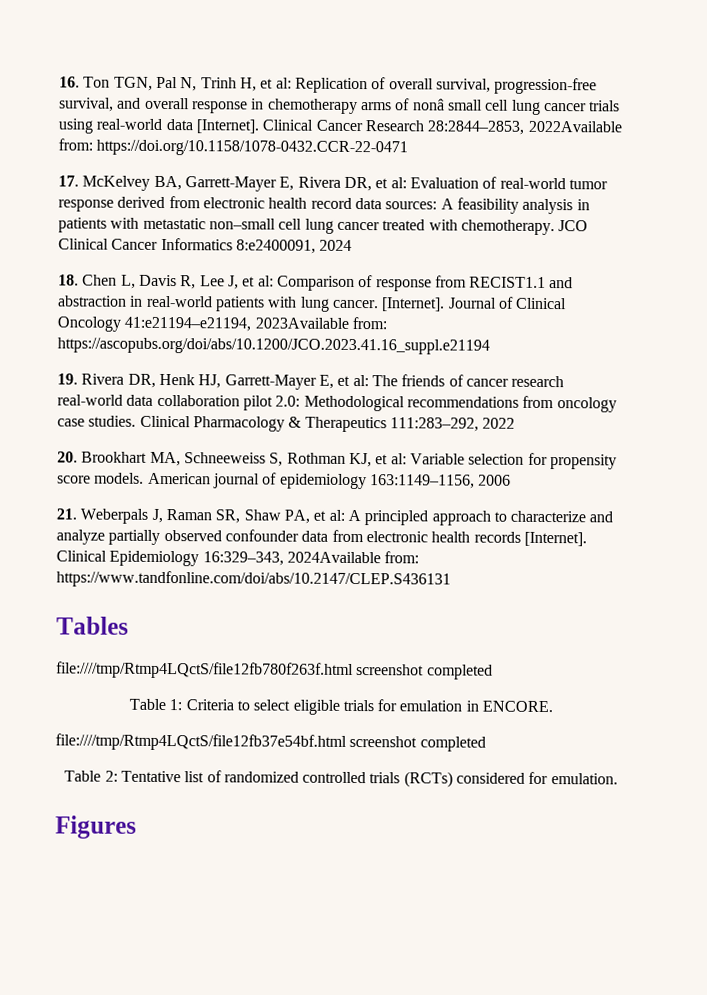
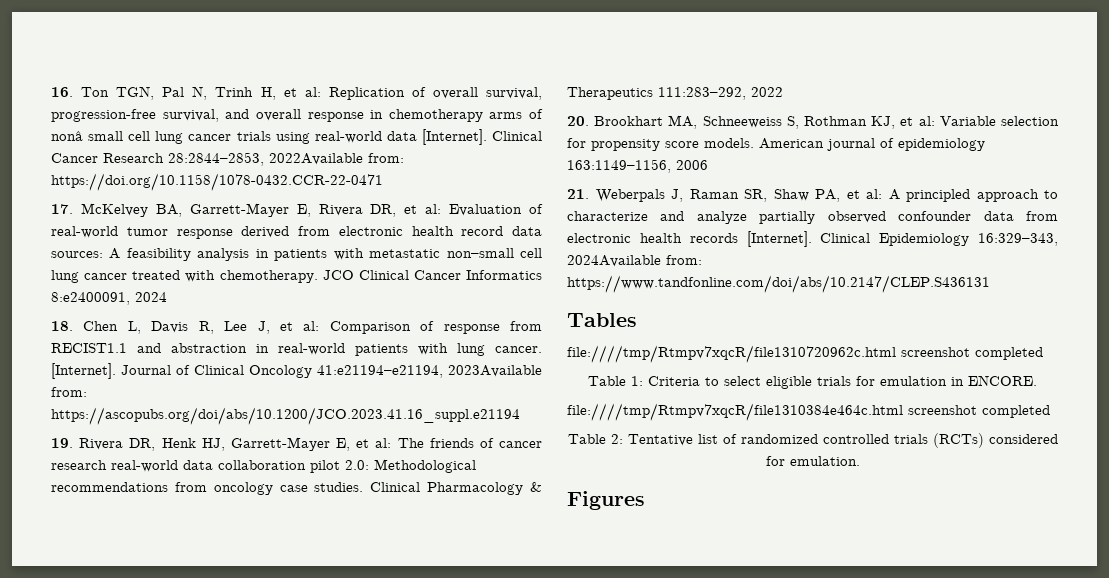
[56,661,354,680] file:////tmp/Rtmp4LQctS/file12fb780f263f.html -> [567,345,896,363] file:////tmp/Rtmpv7xqcR/file1310720962c.html
[55,733,347,751] file:////tmp/Rtmp4LQctS/file12fb37e54bf.html -> [567,403,903,421] file:////tmp/Rtmpv7xqcR/file1310384e464c.html

